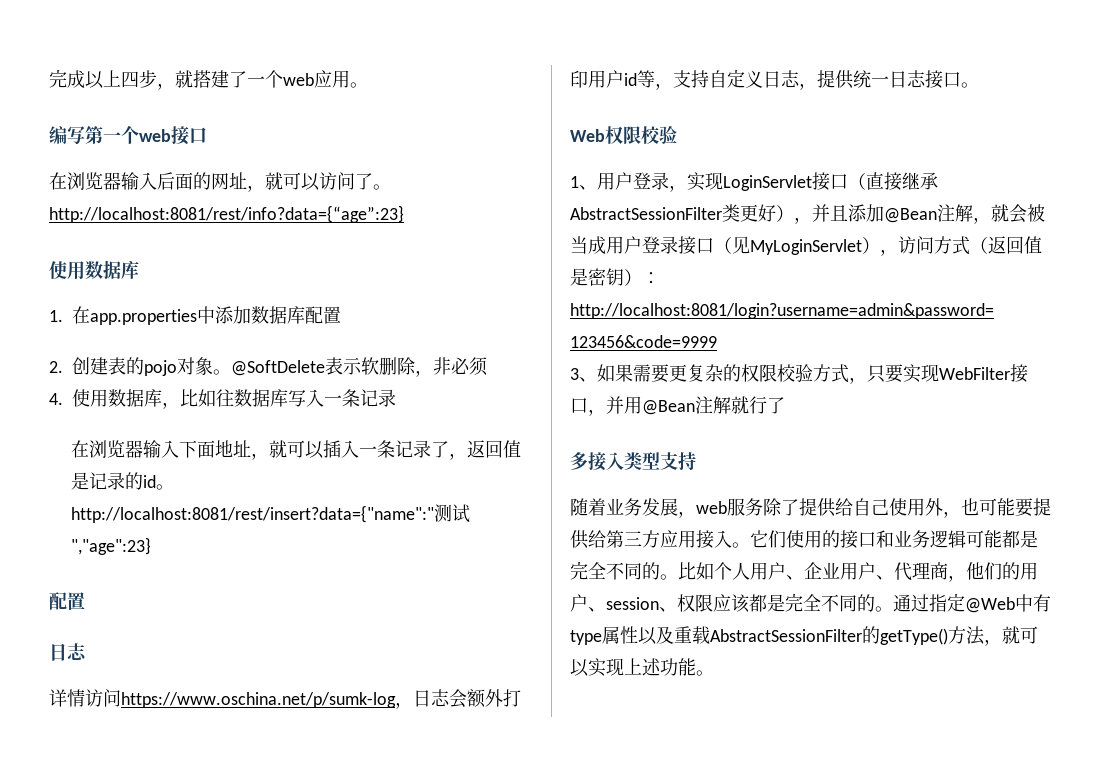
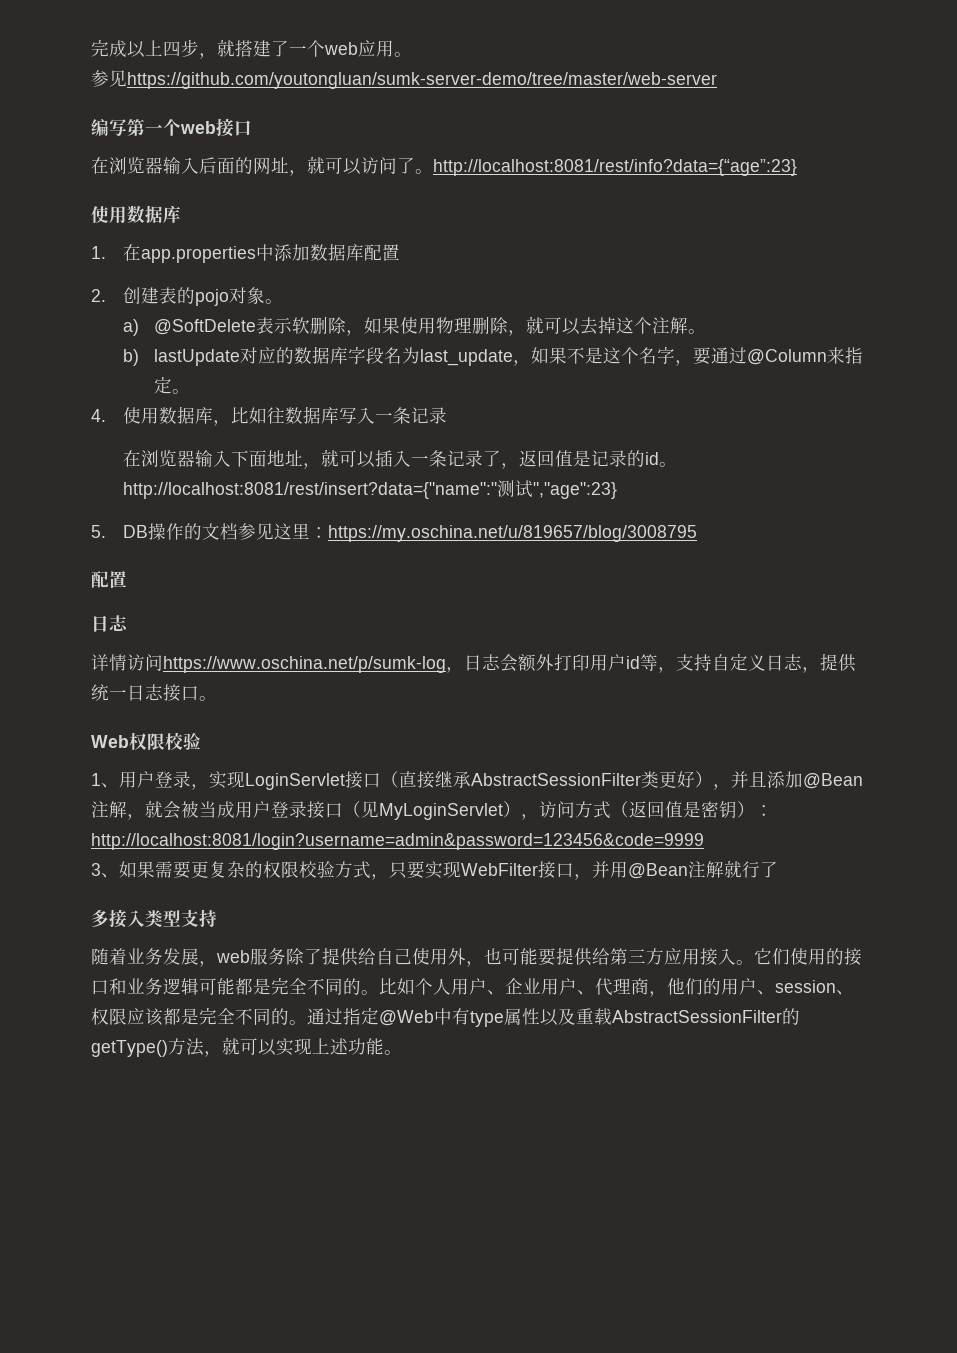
(368, 85) none -> [91,70,717,89] // 参见https://github.com/youtongluan/sumk-server-demo/tree/master/web-server
(231, 372) none -> [122,319,139,336] // a)
[433,357,488,376] 非必须 -> [364,316,707,336] [122,346,864,366] [154,376,191,394] 如果使用物理删除，就可以去掉这个注解。 // b) lastUpdate对应的数据库字段名为last_update，如果不是这个名字，要通过@Column来指定。
(151, 546) none -> [91,523,697,542] // 5. DB操作的文档参见这里：https://my.oschina.net/u/819657/blog/3008795

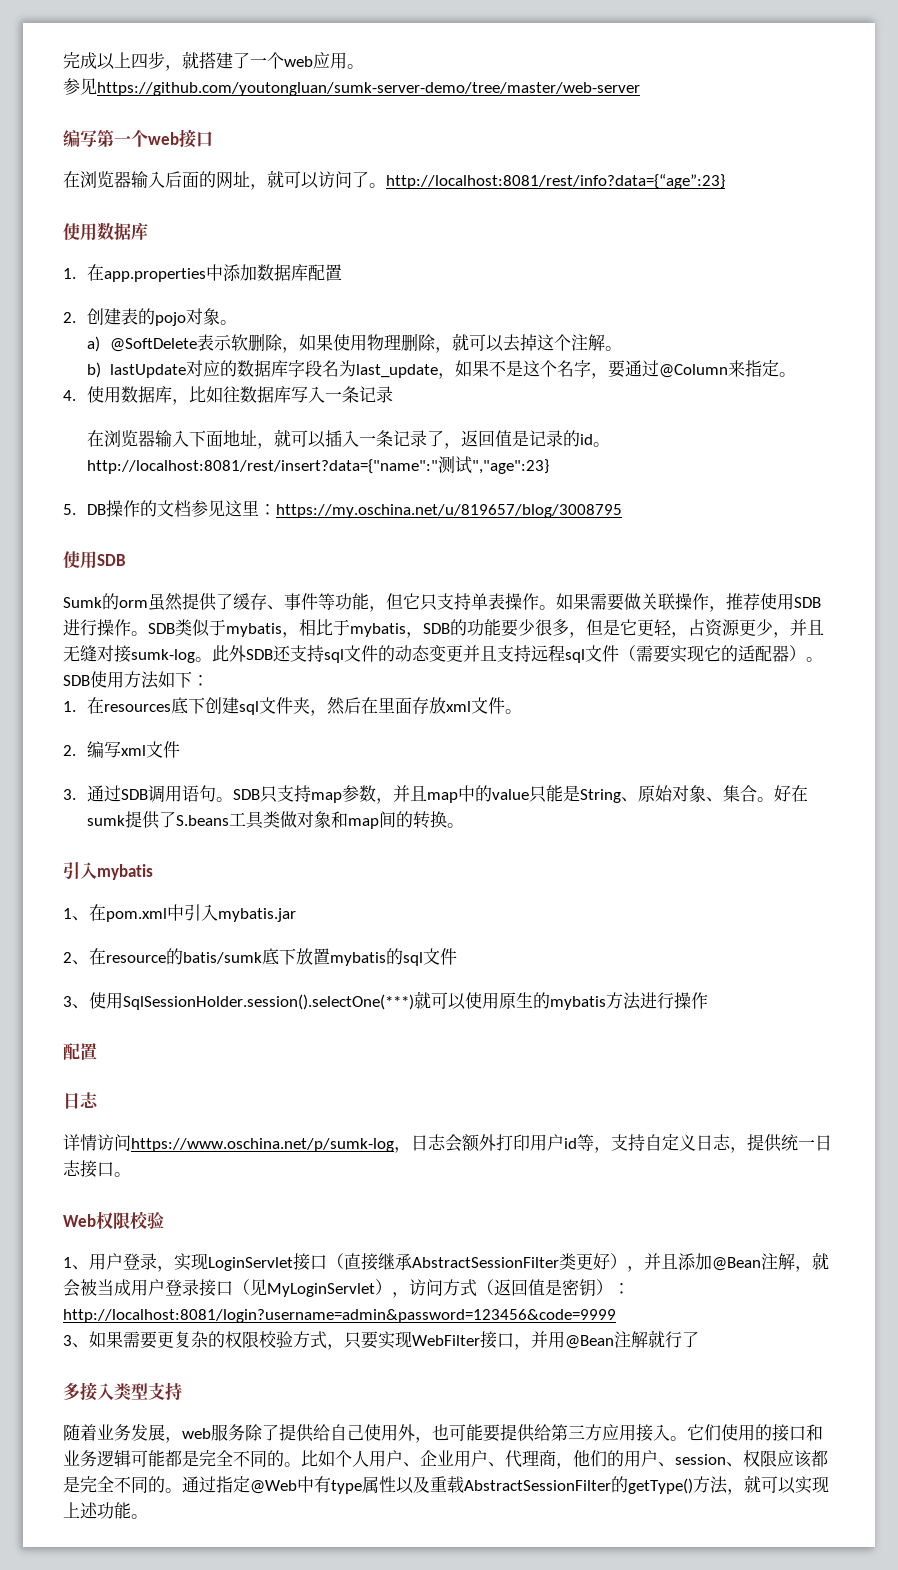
(697, 533) none -> [63,551,126,569] [63,593,821,612] [63,619,824,638] [63,645,823,663] [63,671,209,689] [63,697,522,716] [63,741,180,758] [63,785,808,804] [86,811,464,829] [63,862,153,880] [63,904,296,922] [63,948,457,966] [63,991,708,1010] // 使用SDB // Sumk的orm虽然提供了缓存、事件等功能，但它只支持单表操作。如果需要做关联操作，推荐使用SDB进行操作。SDB类似于mybatis，相比于mybatis，SDB的功能要少很多，但是它更轻，占资源更少，并且无缝对接sumk-log。此外SDB还支持sql文件的动态变更并且支持远程sql文件（需要实现它的适配器）。SDB使用方法如下： // 1.在resources底下创建sql文件夹，然后在里面存放xml文件。 // 2.编写xml文件 // 3.通过SDB调用语句。SDB只支持map参数，并且map中的value只能是String、原始对象、集合。好在sumk提供了S.beans工具类做对象和map间的转换。 // 引入mybatis // 1、在pom.xml中引入mybatis.jar // 2、在resource的batis/sumk底下放置mybatis的sql文件 // 3、使用SqlSessionHolder.session().selectOne(***)就可以使用原生的mybatis方法进行操作

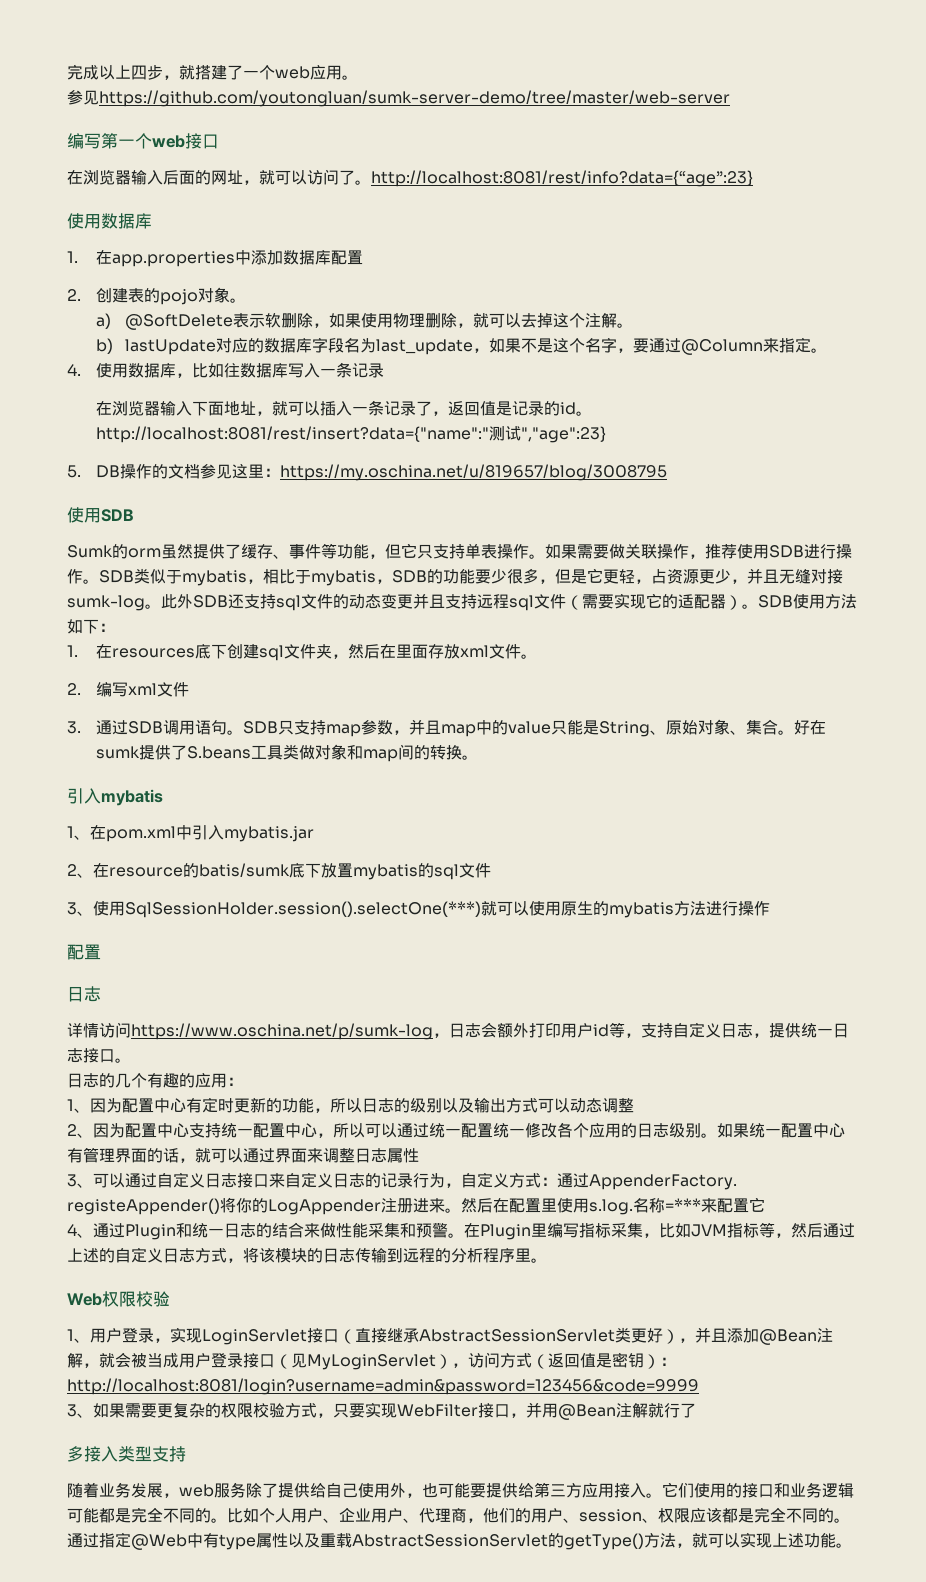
(131, 1174) none -> [67,1073,243,1088] [67,1097,634,1113] [67,1122,845,1138] [67,1147,419,1163] [67,1172,737,1190] [67,1197,765,1215] [67,1222,855,1240] [67,1247,547,1263] // 日志的几个有趣的应用： // 1、因为配置中心有定时更新的功能，所以日志的级别以及输出方式可以动态调整 // 2、因为配置中心支持统一配置中心，所以可以通过统一配置统一修改各个应用的日志级别。如果统一配置中心有管理界面的话，就可以通过界面来调整日志属性 // 3、可以通过自定义日志接口来自定义日志的记录行为，自定义方式：通过AppenderFactory. registeAppender()将你的LogAppender注册进来。然后在配置里使用s.log.名称=***来配置它 // 4、通过Plugin和统一日志的结合来做性能采集和预警。在Plugin里编写指标采集，比如JVM指标等，然后通过上述的自定义日志方式，将该模块的日志传输到远程的分析程序里。
[412,1257,559,1268] AbstractSessionFilter -> [419,1329,615,1342] AbstractSessionServlet
[464,1480,611,1491] AbstractSessionFilter -> [352,1534,548,1547] AbstractSessionServlet

